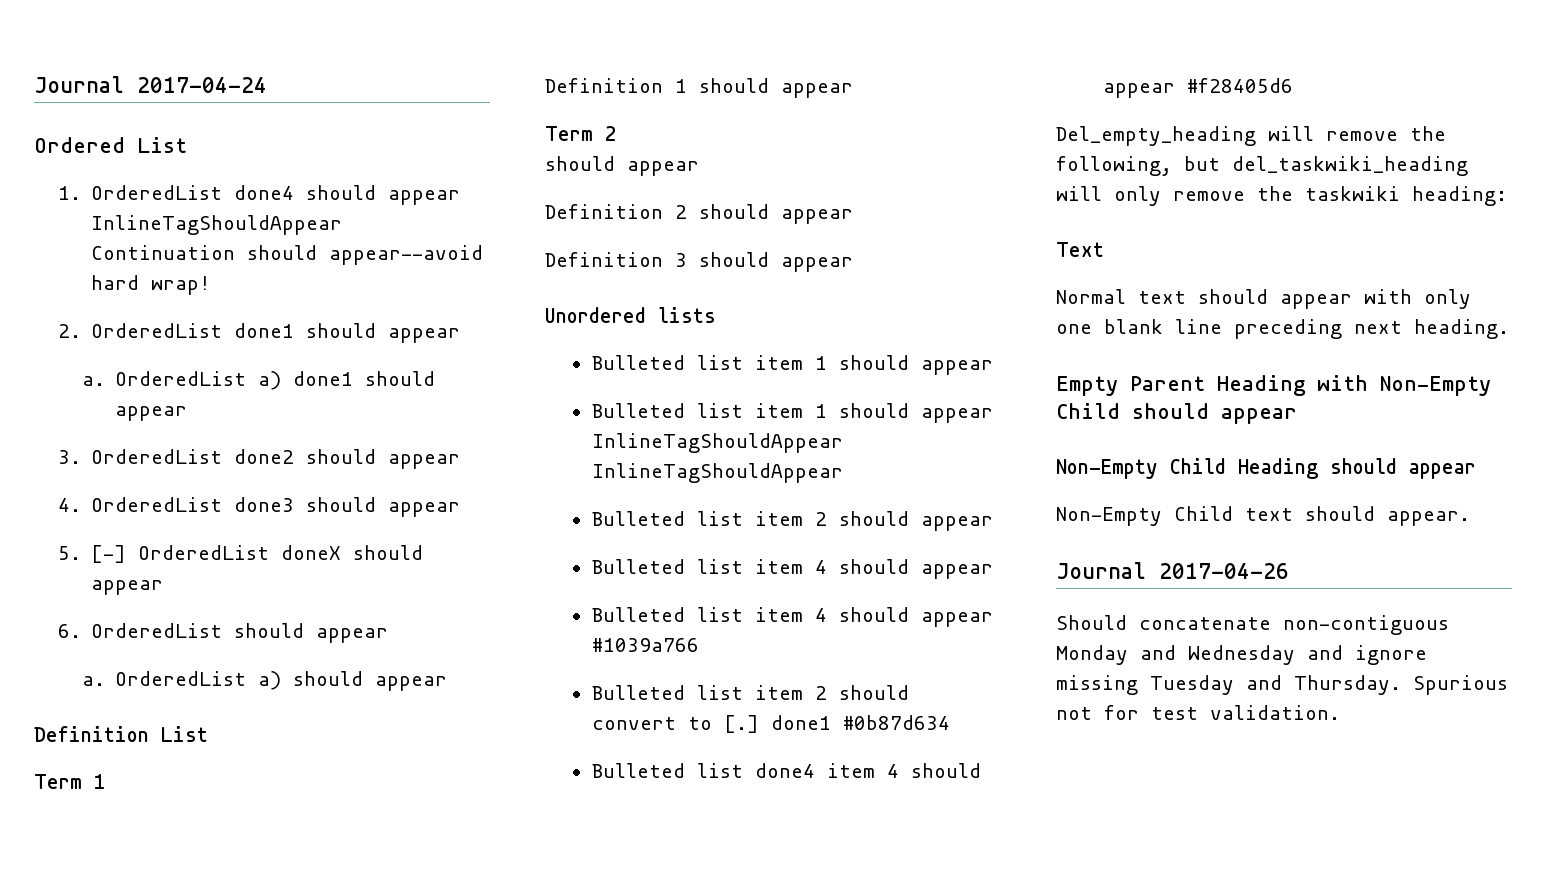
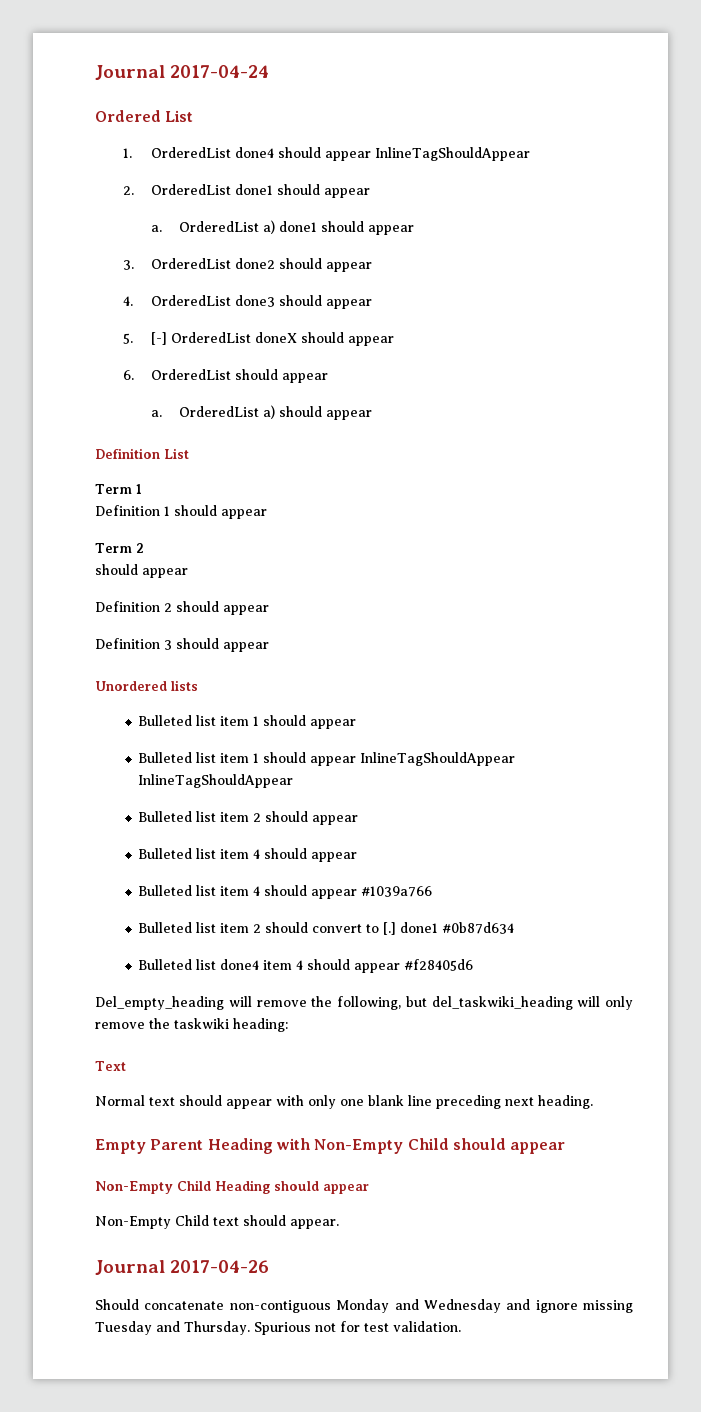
[91,245,484,265] [91,275,212,295] Continuation should appear--avoid hard wrap! -> (530, 154) none

